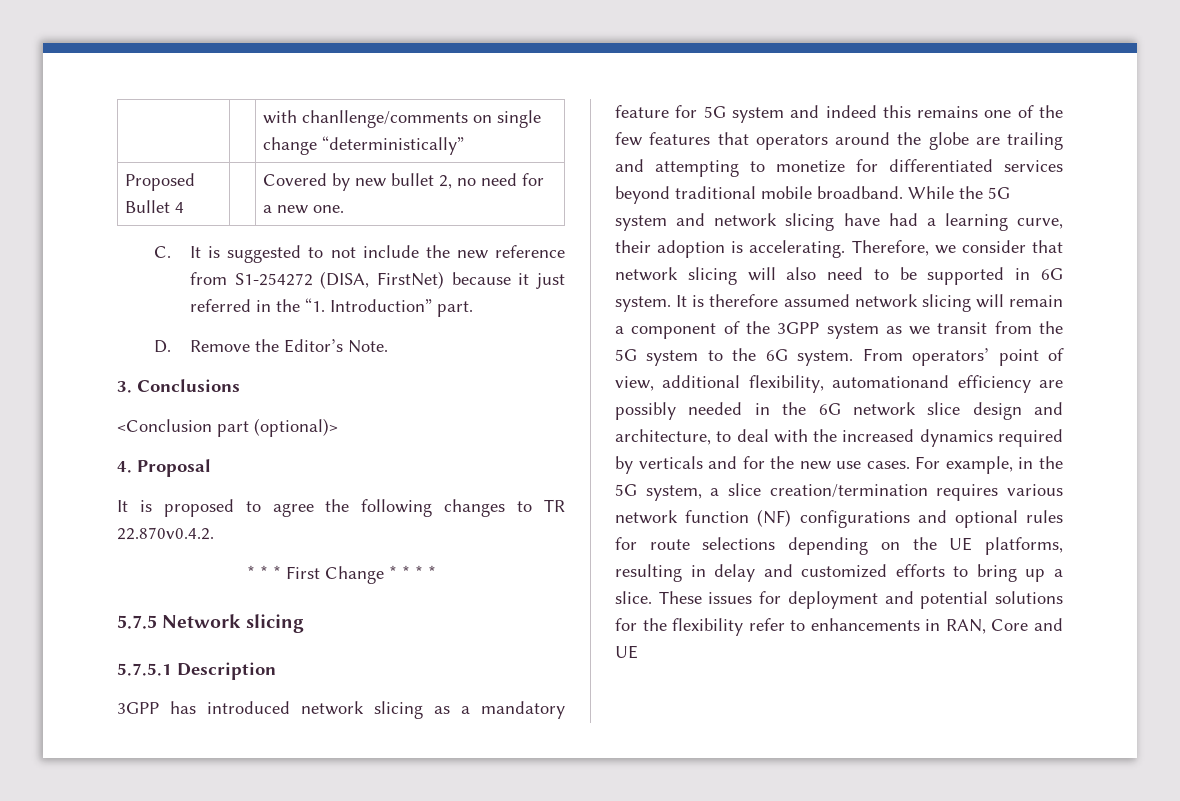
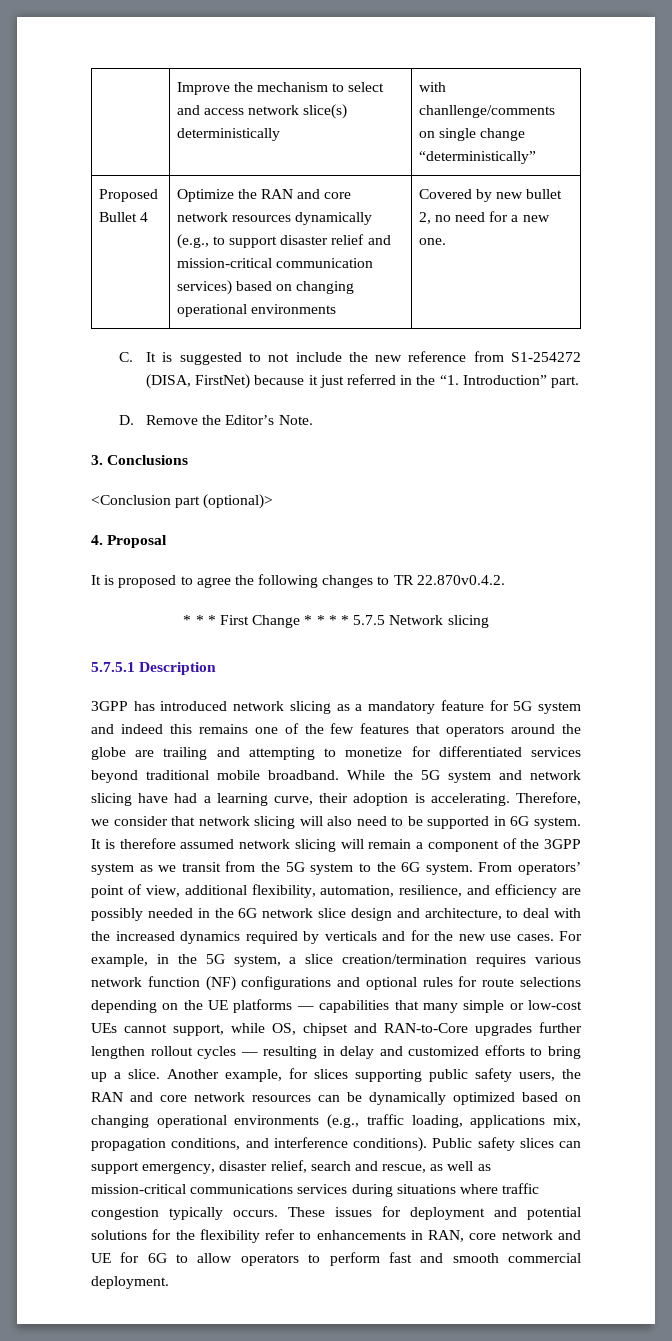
(262, 117) | -> [176,82,385,95] [176,104,348,119] [176,128,280,141] | Improve the mechanism to select and access network slice(s) deterministically
(184, 207) none -> [176,189,352,202] [176,212,372,225] [176,234,391,249] [176,258,373,268] [176,280,355,295] [176,304,336,317] Optimize the RAN and core network resources dynamically (e.g., to support disaster relief and mission-critical communication services) based on changing operational environments
(436, 572) // -> (349, 620) none
[832,375,950,388] automationand -> [320,885,491,897] automation, resilience, and
[985,537,1063,555] platforms, -> [233,999,582,1013] [91,1022,582,1036] [91,1046,258,1059] platforms — capabilities that many simple or low-cost UEs cannot support, while OS, chipset and RAN-to-Core upgrades further lengthen rollout cycles —
(652, 597) none -> [167,1068,581,1082] [91,1092,581,1105] [91,1114,581,1129] [91,1137,581,1152] [91,1160,491,1174] [91,1183,540,1197] [91,1207,278,1220] Another example, for slices supporting public safety users, the RAN and core network resources can be dynamically optimized based on changing operational environments (e.g., traffic loading, applications mix, propagation conditions, and interference conditions). Public safety slices can support emergency, disaster relief, search and rescue, as well as mission-critical communications services during situations where traffic congestion typically occurs.
[991,618,1063,631] [615,645,638,659] Core and UE -> [469,1230,581,1240] [91,1252,581,1266] [91,1276,169,1289] core network and UE for 6G to allow operators to perform fast and smooth commercial deployment.

